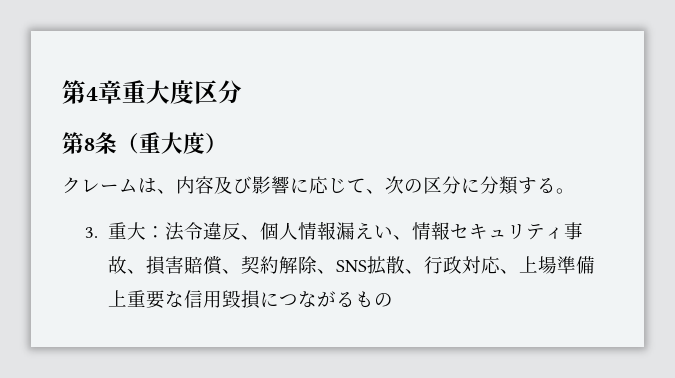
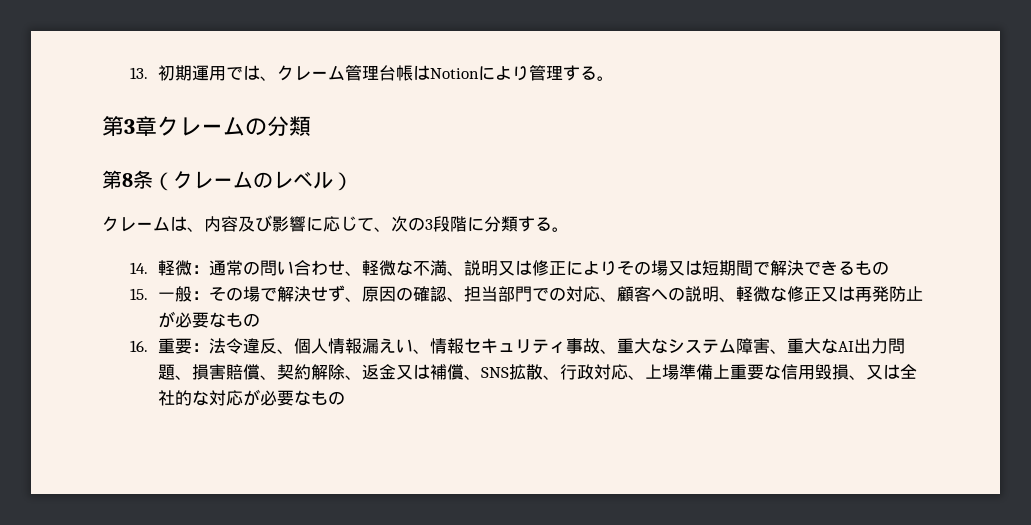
[62,80,242,104] 第4章重大度区分 -> [129,65,614,81] [102,116,311,136] 13.初期運用では、クレーム管理台帳はNotionにより管理する。 // 第3章クレームの分類
[139,132,205,154] 重大度 -> [173,171,333,189] クレームのレベル
[423,176,461,194] 区分 -> [425,216,467,232] 3段階
[85,222,147,240] 3.重大 -> [129,260,889,276] [129,285,923,302] [157,311,260,328] [129,338,192,354] 14.軽微：通常の問い合わせ、軽微な不満、説明又は修正によりその場又は短期間で解決できるもの // 15.一般：その場で解決せず、原因の確認、担当部門での対応、顧客への説明、軽微な修正又は再発防止が必要なもの // 16.重要
(147, 271) none -> [616,338,905,354] [157,364,192,380] 重大なシステム障害、重大なAI出力問題、
(337, 271) none -> [361,364,481,380] 返金又は補償、
[260,291,356,308] につながる -> [848,364,917,380] [157,389,311,406] 、又は全社的な対応が必要な

